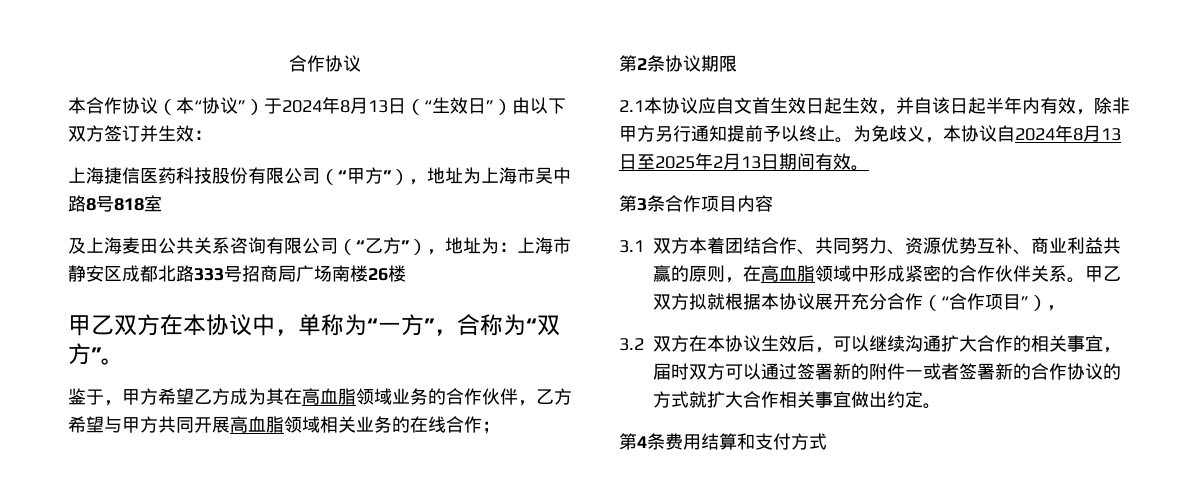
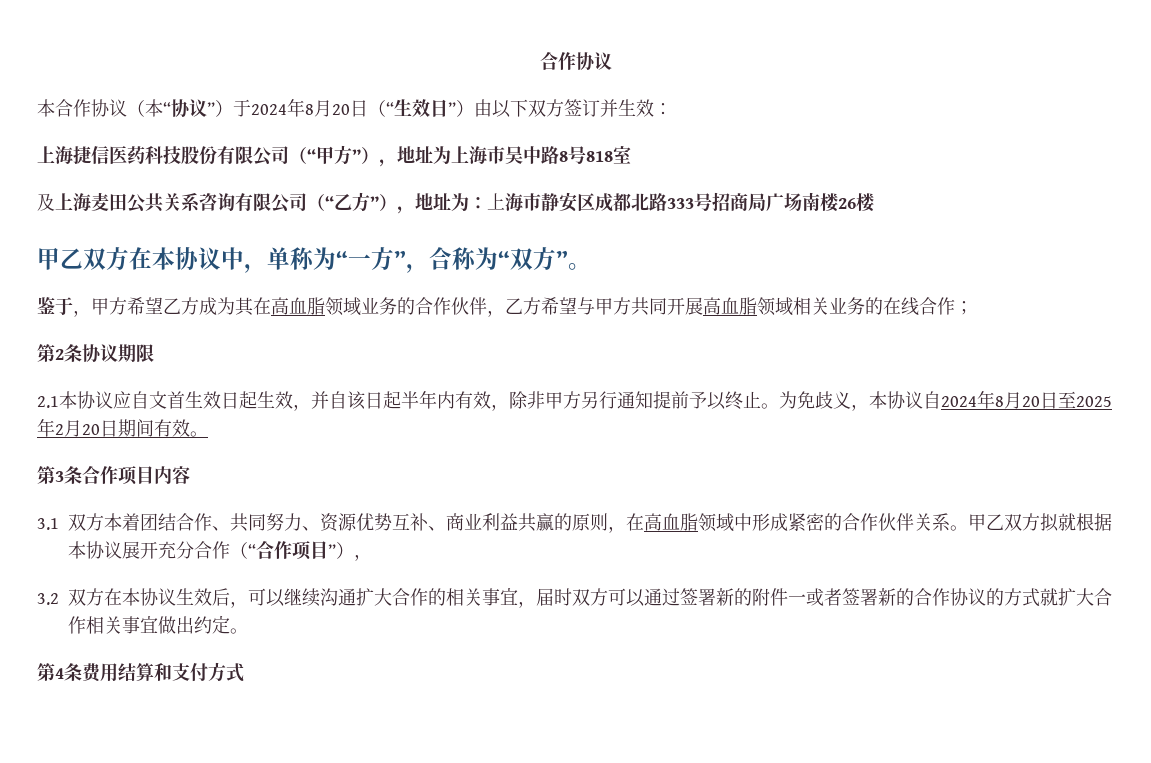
[368,100,388,113] 13 -> [332,104,350,115] 20
[1101,128,1121,141] 13 -> [1022,396,1040,407] 20
[741,156,761,169] 13 -> [82,424,100,435] 20

